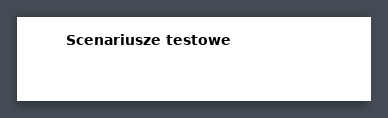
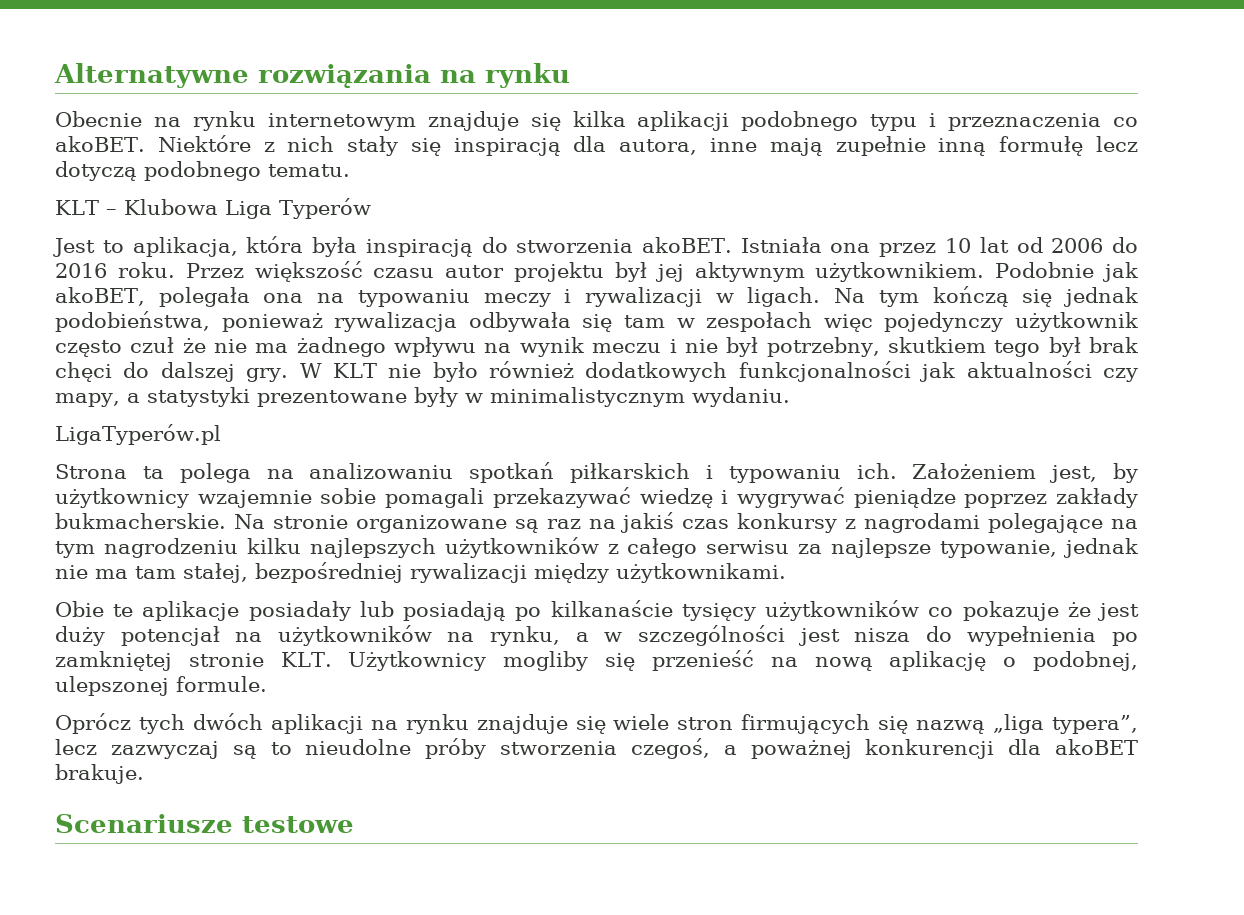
(66, 39) none -> [54,63,570,88] [55,111,1138,131] [55,135,1138,156] [55,161,350,181] [55,198,371,219] [53,236,1138,257] [55,261,1138,282] [55,286,1139,307] [55,311,1139,332] [55,337,1139,357] [55,361,1138,382] [55,387,790,407] [55,424,221,445] [55,462,1139,483] [55,487,1139,508] [55,512,1138,533] [55,537,1138,558] [55,562,786,583] [55,600,1140,621] [55,625,1139,646] [55,650,1138,671] [55,676,267,696] [55,713,1139,734] [55,738,1139,759] [55,764,144,784] Alternatywne rozwiązania na rynku // Obecnie na rynku internetowym znajduje się kilka aplikacji podobnego typu i przeznaczenia co akoBET. Niektóre z nich stały się inspiracją dla autora, inne mają zupełnie inną formułę lecz dotyczą podobnego tematu. // KLT – Klubowa Liga Typerów // Jest to aplikacja, która była inspiracją do stworzenia akoBET. Istniała ona przez 10 lat od 2006 do 2016 roku. Przez większość czasu autor projektu był jej aktywnym użytkownikiem. Podobnie jak akoBET, polegała ona na typowaniu meczy i rywalizacji w ligach. Na tym kończą się jednak podobieństwa, ponieważ rywalizacja odbywała się tam w zespołach więc pojedynczy użytkownik często czuł że nie ma żadnego wpływu na wynik meczu i nie był potrzebny, skutkiem tego był brak chęci do dalszej gry. W KLT nie było również dodatkowych funkcjonalności jak aktualności czy mapy, a statystyki prezentowane były w minimalistycznym wydaniu. // LigaTyperów.pl // Strona ta polega na analizowaniu spotkań piłkarskich i typowaniu ich. Założeniem jest, by użytkownicy wzajemnie sobie pomagali przekazywać wiedzę i wygrywać pieniądze poprzez zakłady bukmacherskie. Na stronie organizowane są raz na jakiś czas konkursy z nagrodami polegające na tym nagrodzeniu kilku najlepszych użytkowników z całego serwisu za najlepsze typowanie, jednak nie ma tam stałej, bezpośredniej rywalizacji między użytkownikami. // Obie te aplikacje posiadały lub posiadają po kilkanaście tysięcy użytkowników co pokazuje że jest duży potencjał na użytkowników na rynku, a w szczególności jest nisza do wypełnienia po zamkniętej stronie KLT. Użytkownicy mogliby się przenieść na nową aplikację o podobnej, ulepszonej formule. // Oprócz tych dwóch aplikacji na rynku znajduje się wiele stron firmujących się nazwą „liga typera”, lecz zazwyczaj są to nieudolne próby stworzenia czegoś, a poważnej konkurencji dla akoBET brakuje. //

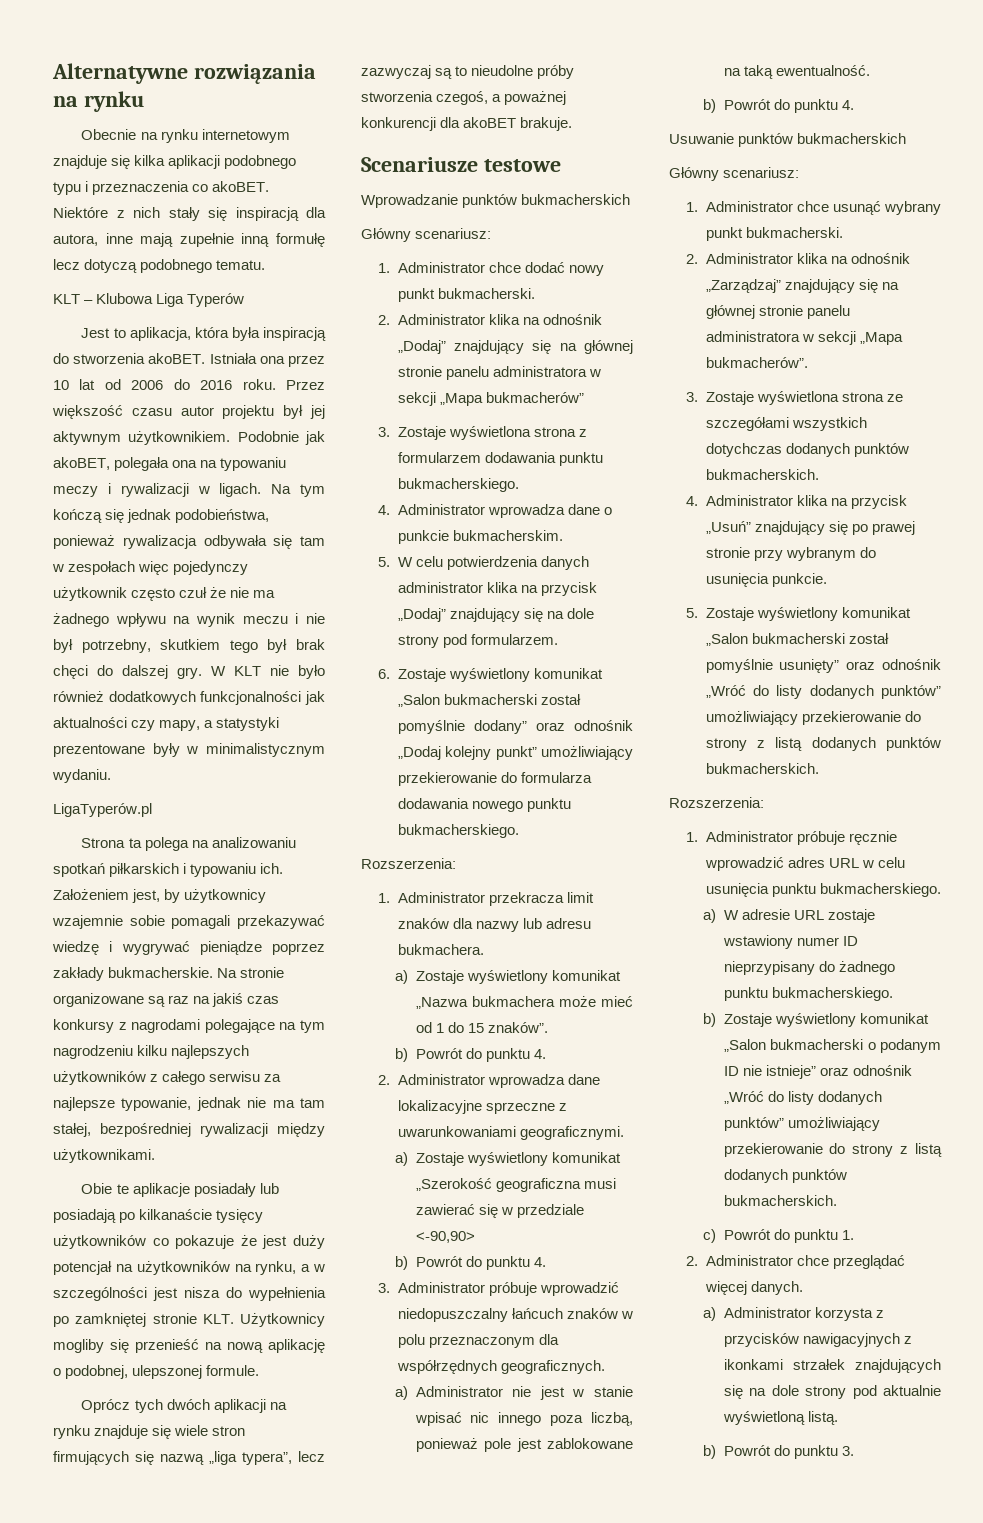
(354, 824) none -> [361,194,631,208] [361,228,492,242] [378,262,604,276] [397,288,535,302] [378,314,602,325] [397,340,633,354] [397,366,601,380] [397,392,584,406] [378,426,587,440] [397,452,603,466] [397,478,519,492] [378,504,612,518] [397,530,563,544] [378,556,589,570] [397,582,597,596] [397,608,594,622] [397,634,558,648] [378,668,603,682] [397,694,581,707] [397,720,633,734] [397,746,633,760] [397,772,592,786] [397,798,571,812] [397,824,519,838] [361,858,456,869] [378,892,594,906] [397,918,591,932] [397,944,484,955] [395,970,621,984] [415,996,633,1009] [415,1022,548,1033] [395,1048,546,1062] [378,1074,600,1088] [397,1100,567,1114] [397,1126,624,1140] [395,1152,621,1166] [415,1178,616,1192] [415,1204,584,1218] [415,1231,475,1243] [395,1256,546,1270] [378,1282,619,1296] [397,1308,633,1322] [397,1334,559,1348] [396,1360,605,1374] [395,1386,633,1400] [414,1412,633,1426] [415,1438,633,1452] [723,65,870,79] [703,99,854,113] [669,133,907,147] [669,167,800,181] [686,201,941,215] [705,227,843,241] [686,253,910,264] [705,279,899,293] [705,305,850,319] [705,331,903,345] [705,357,808,368] [686,391,903,405] [705,417,867,431] [705,443,909,457] [705,469,819,480] [686,495,907,509] [705,521,915,535] [705,547,876,561] [705,573,827,587] [686,607,911,621] [705,633,889,646] [705,659,941,673] [705,685,941,699] [705,711,921,725] [705,737,941,751] [705,763,819,774] [669,797,764,808] [686,831,897,845] [704,857,905,871] [705,883,941,897] [703,909,875,923] [722,935,858,949] [723,961,895,975] [723,987,893,1001] [703,1013,929,1027] [723,1039,941,1053] [723,1065,912,1079] [723,1091,882,1105] [723,1117,880,1131] [723,1143,942,1157] [723,1169,847,1183] [723,1195,837,1206] [703,1229,854,1243] [686,1255,905,1269] [704,1281,803,1295] [703,1307,884,1321] [723,1333,912,1347] [723,1359,941,1373] [723,1385,941,1399] [722,1411,838,1425] [703,1445,854,1459] // Wprowadzanie punktów bukmacherskich // Główny scenariusz: // 1. Administrator chce dodać nowy punkt bukmacherski. // 2. Administrator klika na odnośnik „Dodaj” znajdujący się na głównej stronie panelu administratora w sekcji „Mapa bukmacherów” // 3. Zostaje wyświetlona strona z formularzem dodawania punktu bukmacherskiego. // 4. Administrator wprowadza dane o punkcie bukmacherskim. // 5. W celu potwierdzenia danych administrator klika na przycisk „Dodaj” znajdujący się na dole strony pod formularzem. // 6. Zostaje wyświetlony komunikat „Salon bukmacherski został pomyślnie dodany” oraz odnośnik „Dodaj kolejny punkt” umożliwiający przekierowanie do formularza dodawania nowego punktu bukmacherskiego. // Rozszerzenia: // 1. Administrator przekracza limit znaków dla nazwy lub adresu bukmachera. // a) Zostaje wyświetlony komunikat „Nazwa bukmachera może mieć od 1 do 15 znaków”. // b) Powrót do punktu 4. // 2. Administrator wprowadza dane lokalizacyjne sprzeczne z uwarunkowaniami geograficznymi. // a) Zostaje wyświetlony komunikat „Szerokość geograficzna musi zawierać się w przedziale <-90,90> // b) Powrót do punktu 4. // 3. Administrator próbuje wprowadzić niedopuszczalny łańcuch znaków w polu przeznaczonym dla współrzędnych geograficznych. // a) Administrator nie jest w stanie wpisać nic innego poza liczbą, ponieważ pole jest zablokowane na taką ewentualność. // b) Powrót do punktu 4. // Usuwanie punktów bukmacherskich // Główny scenariusz: // 1. Administrator chce usunąć wybrany punkt bukmacherski. // 2. Administrator klika na odnośnik „Zarządzaj” znajdujący się na głównej stronie panelu administratora w sekcji „Mapa bukmacherów”. // 3. Zostaje wyświetlona strona ze szczegółami wszystkich dotychczas dodanych punktów bukmacherskich. // 4. Administrator klika na przycisk „Usuń” znajdujący się po prawej stronie przy wybranym do usunięcia punkcie. // 5. Zostaje wyświetlony komunikat „Salon bukmacherski został pomyślnie usunięty” oraz odnośnik „Wróć do listy dodanych punktów” umożliwiający przekierowanie do strony z listą dodanych punktów bukmacherskich. // Rozszerzenia: // 1. Administrator próbuje ręcznie wprowadzić adres URL w celu usunięcia punktu bukmacherskiego. // a) W adresie URL zostaje wstawiony numer ID nieprzypisany do żadnego punktu bukmacherskiego. // b) Zostaje wyświetlony komunikat „Salon bukmacherski o podanym ID nie istnieje” oraz odnośnik „Wróć do listy dodanych punktów” umożliwiający przekierowanie do strony z listą dodanych punktów bukmacherskich. // c) Powrót do punktu 1. // 2. Administrator chce przeglądać więcej danych. // a) Administrator korzysta z przycisków nawigacyjnych z ikonkami strzałek znajdujących się na dole strony pod aktualnie wyświetloną listą. // b) Powrót do punktu 3.

